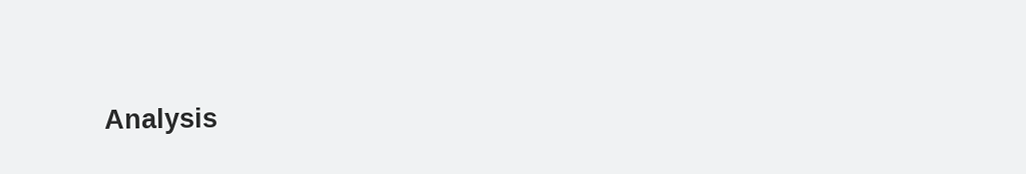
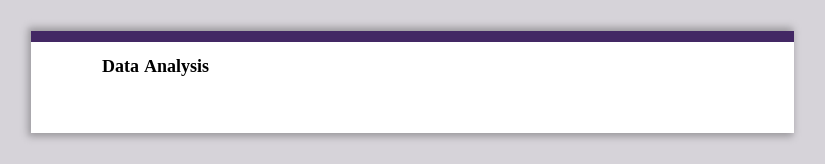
(104, 121) none -> [102,60,139,72] Data

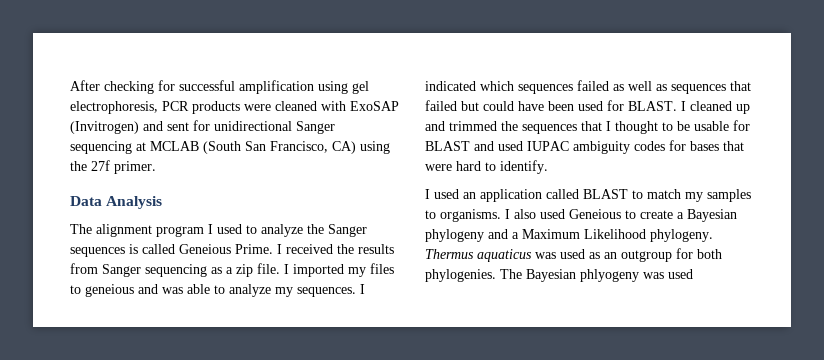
[102,59,209,76] Data Analysis -> [70,80,369,94] [70,101,399,114] [70,120,335,134] [70,141,390,154] [70,160,156,174] [70,196,163,209] [70,224,367,237] [70,244,394,257] [70,263,394,277] [70,284,365,297] [425,80,751,94] [425,100,750,114] [425,120,750,134] [425,140,744,154] [425,160,548,174] [425,189,751,202] [425,209,737,222] [425,229,713,242] [425,248,722,262] [425,269,693,282] After checking for successful amplification using gel electrophoresis, PCR products were cleaned with ExoSAP (Invitrogen) and sent for unidirectional Sanger sequencing at MCLAB (South San Francisco, CA) using the 27f primer. // Data Analysis // The alignment program I used to analyze the Sanger sequences is called Geneious Prime. I received the results from Sanger sequencing as a zip file. I imported my files to geneious and was able to analyze my sequences. I indicated which sequences failed as well as sequences that failed but could have been used for BLAST. I cleaned up and trimmed the sequences that I thought to be usable for BLAST and used IUPAC ambiguity codes for bases that were hard to identify. // I used an application called BLAST to match my samples to organisms. I also used Geneious to create a Bayesian phylogeny and a Maximum Likelihood phylogeny. Thermus aquaticus was used as an outgroup for both phylogenies. The Bayesian phlyogeny was used

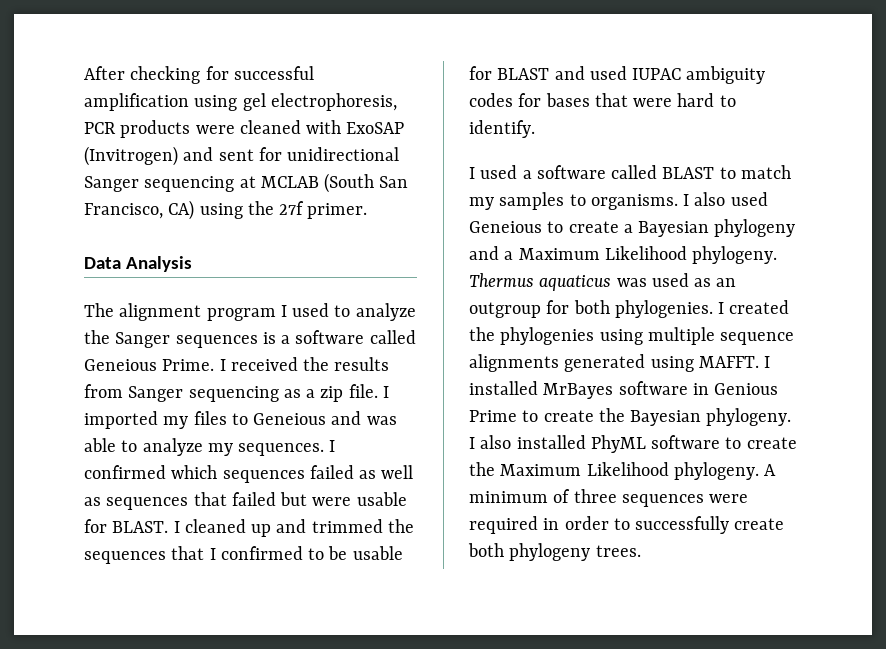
(138, 249) none -> [281,330,365,344] a software
[85,284,134,297] geneious -> [253,413,327,425] Geneious
[425,81,476,91] indicated -> [84,465,166,479] confirmed
[483,101,603,111] could have been used -> [312,492,407,506] were usable
[615,121,658,134] thought -> [220,546,303,560] confirmed
[463,189,542,202] an application -> [522,165,606,179] a software
[500,269,693,282] The Bayesian phlyogeny was used -> [718,300,790,314] [469,327,795,345] [469,354,771,372] [469,381,779,399] [469,408,792,426] [469,435,797,453] [469,462,777,480] [469,489,749,507] [469,516,785,534] [468,543,641,561] I created the phylogenies using multiple sequence alignments generated using MAFFT. I installed MrBayes software in Genious Prime to create the Bayesian phylogeny. I also installed PhyML software to create the Maximum Likelihood phylogeny. A minimum of three sequences were required in order to successfully create both phylogeny trees.

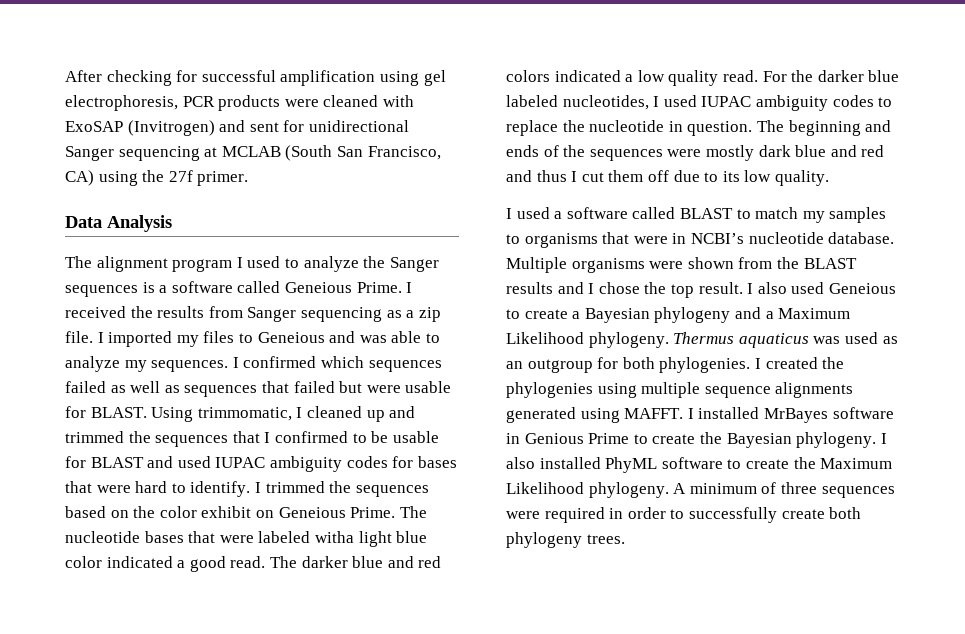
(169, 527) none -> [151,407,292,422] Using trimmomatic,
(535, 129) none -> [254,481,429,497] [65,506,427,518] [65,531,428,547] [65,556,442,572] [506,70,900,86] [506,95,893,111] [506,120,892,136] [506,145,885,161] [506,170,829,186] I trimmed the sequences based on the color exhibit on Geneious Prime. The nucleotide bases that were labeled witha light blue color indicated a good read. The darker blue and red colors indicated a low quality read. For the darker blue labeled nucleotides, I used IUPAC ambiguity codes to replace the nucleotide in question. The beginning and ends of the sequences were mostly dark blue and red and thus I cut them off due to its low quality.
[590,194,678,210] organisms. -> [524,232,895,248] [506,257,857,273] [506,282,743,298] organisms that were in NCBI’s nucleotide database. Multiple organisms were shown from the BLAST results and I chose the top result.

